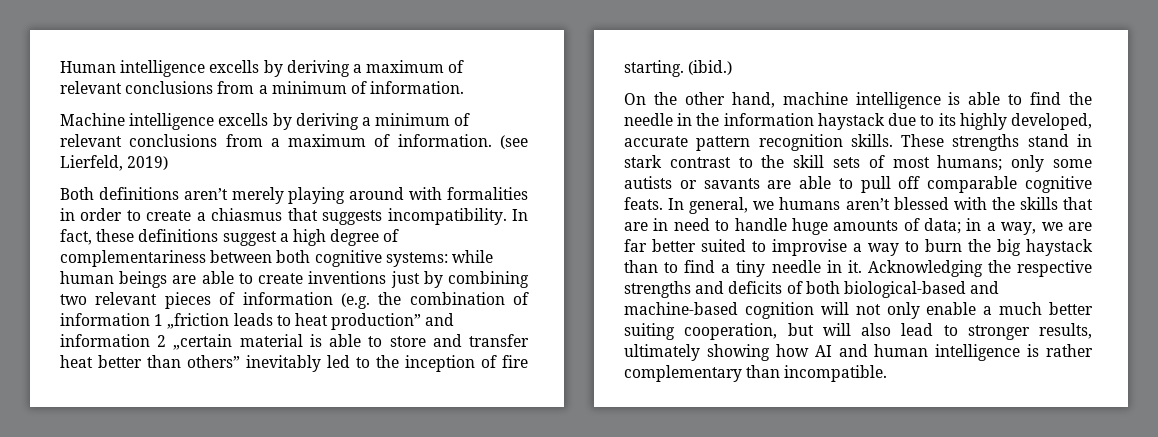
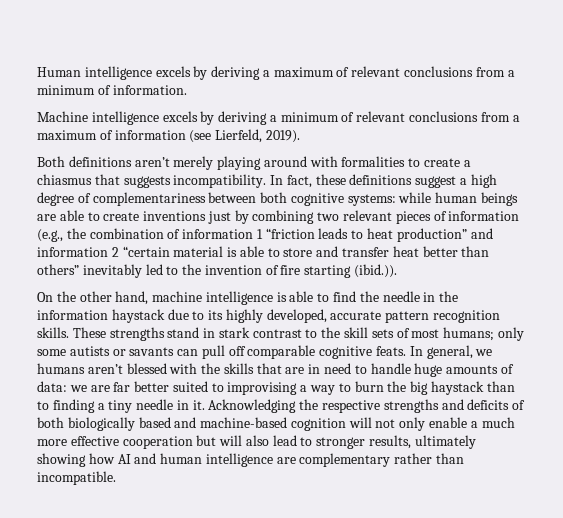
[209,60,260,73] excells -> [155,66,191,77] excels
[218,113,269,126] excells -> [162,111,198,122] excels
[397,134,492,147] information. -> [114,130,186,140] information
[127,156,169,170] 2019) -> [265,130,300,143] 2019).
[60,208,123,221] in order -> (406, 161) none
[340,293,370,309] (e.g. -> [37,229,63,242] (e.g.,
[167,313,230,329] „friction -> [265,228,315,239] “friction
[173,334,233,350] „certain -> [122,246,170,257] “certain
[405,355,475,372] inception -> [204,265,262,275] invention
[624,60,733,77] starting. (ibid.) -> [304,264,398,278] starting (ibid.)).
[767,176,853,189] are able to -> [177,349,199,356] can
[924,218,1037,235] data; in a way, -> [37,381,67,392] data:
[772,239,847,256] improvise -> [227,382,298,395] improvising
[684,260,716,273] find -> [52,399,95,413] finding
[843,281,966,298] biological-based -> [67,417,171,431] biologically based
[1049,302,1093,315] [624,323,778,340] better suiting cooperation, -> [37,436,193,449] more effective cooperation
[1027,344,1093,357] [624,365,742,382] is rather complementary -> [276,453,433,467] are complementary rather

